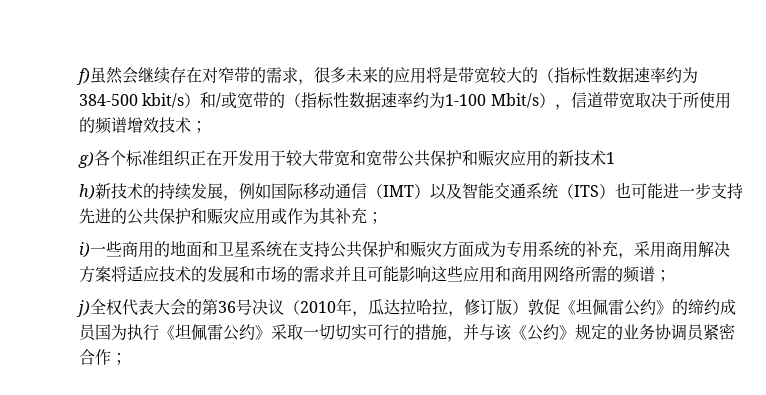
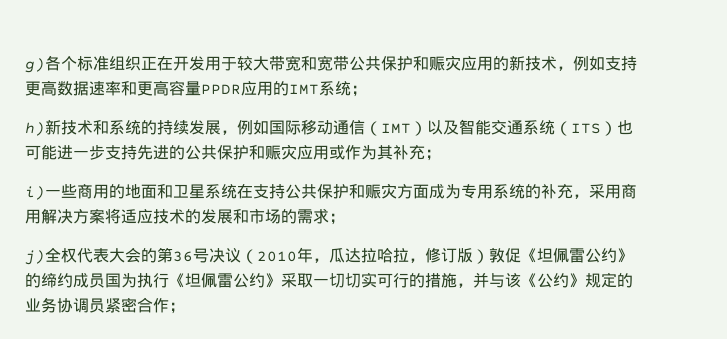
[76,67,698,85] [79,92,731,110] [79,117,207,134] f)虽然会继续存在对窄带的需求，很多未来的应用将是带宽较大的（指标性数据速率约为384-500 kbit/s）和/或宽带的（指标性数据速率约为1-100 Mbit/s），信道带宽取决于所使用的频谱增效技术； // -> (25, 65) none
[606,152,615,164] 1 -> [557,56,637,71] [25,80,367,97] ，例如支持更高数据速率和更高容量PPDR应用的IMT系统；
(143, 191) none -> [93,120,141,135] 和系统
[335,266,655,283] 并且可能影响这些应用和商用网络所需的频谱 -> (329, 216) none

